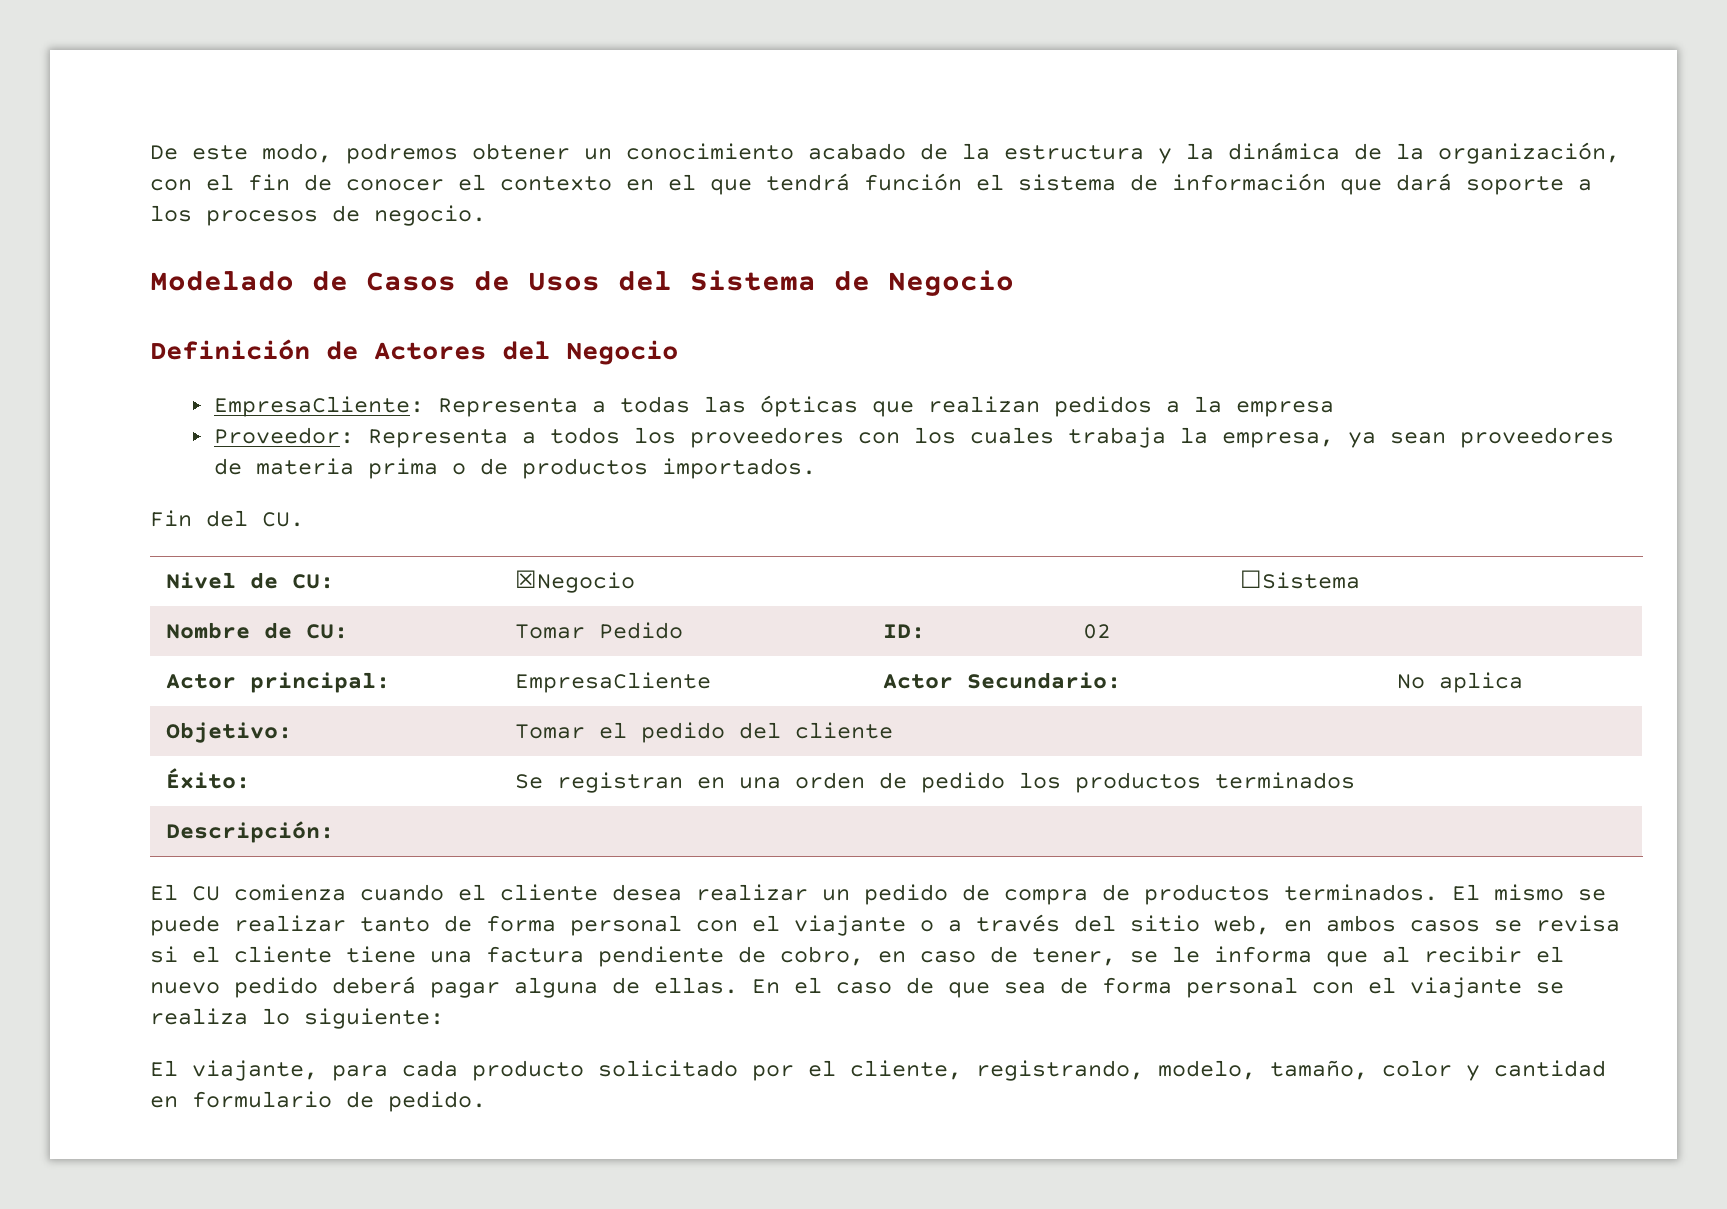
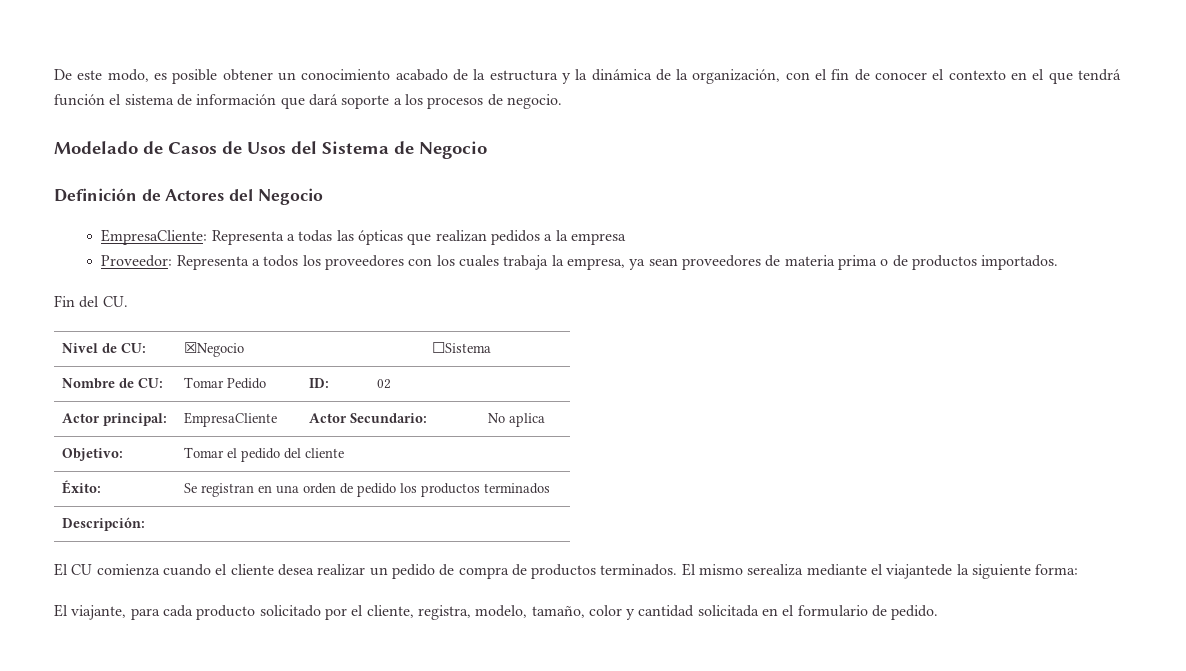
[346,143,458,164] podremos -> [153,69,218,84] es posible
[1578,889,1606,901] [150,914,1620,936] [150,946,1564,967] [150,976,1564,998] [150,1008,444,1029] se puede realizar tanto de forma personal con el viajante o a través del sitio web, en ambos casos se revisa si el cliente tiene una factura pendiente de cobro, en caso de tener, se le informa que al recibir el nuevo pedido deberá pagar alguna de ellas. En el caso de que sea de forma personal con el viajante se realiza lo siguiente: -> [747,564,1079,579] serealiza mediante el viajantede la siguiente forma:
[976,1060,1144,1081] registrando, -> [417,605,471,620] registra,
[150,1096,178,1108] en -> [697,605,795,617] solicitada en el

